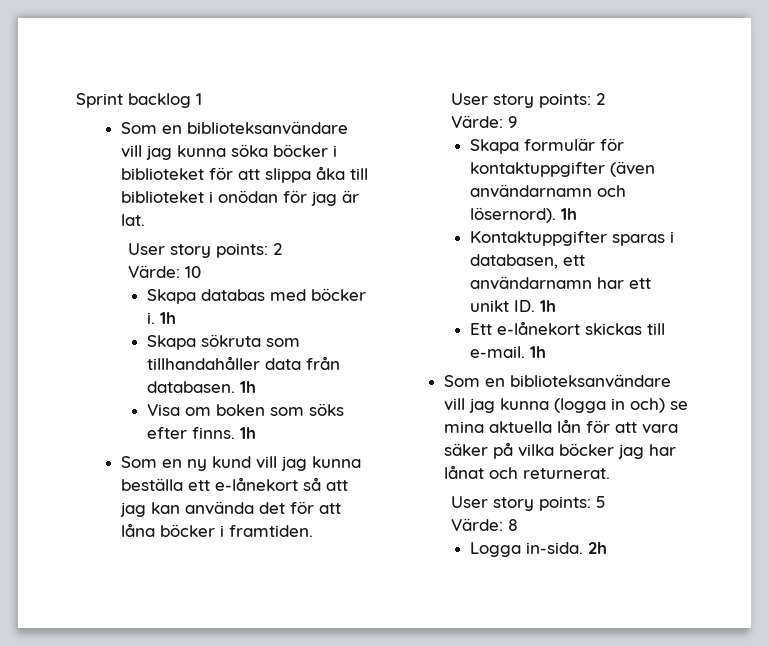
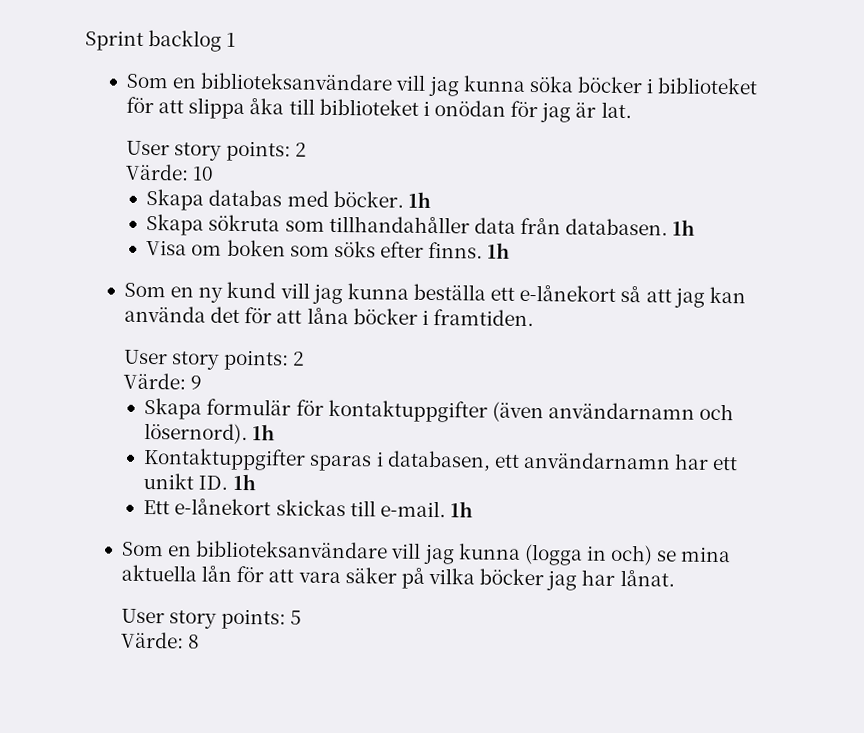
[310,288,366,301] [146,312,155,324] böcker i. -> [332,190,404,208] böcker.
[443,465,610,479] lånat och returnerat. -> [619,569,675,587] lånat.
[469,542,607,557] // Logga in-sida. 2h -> (201, 641) none

